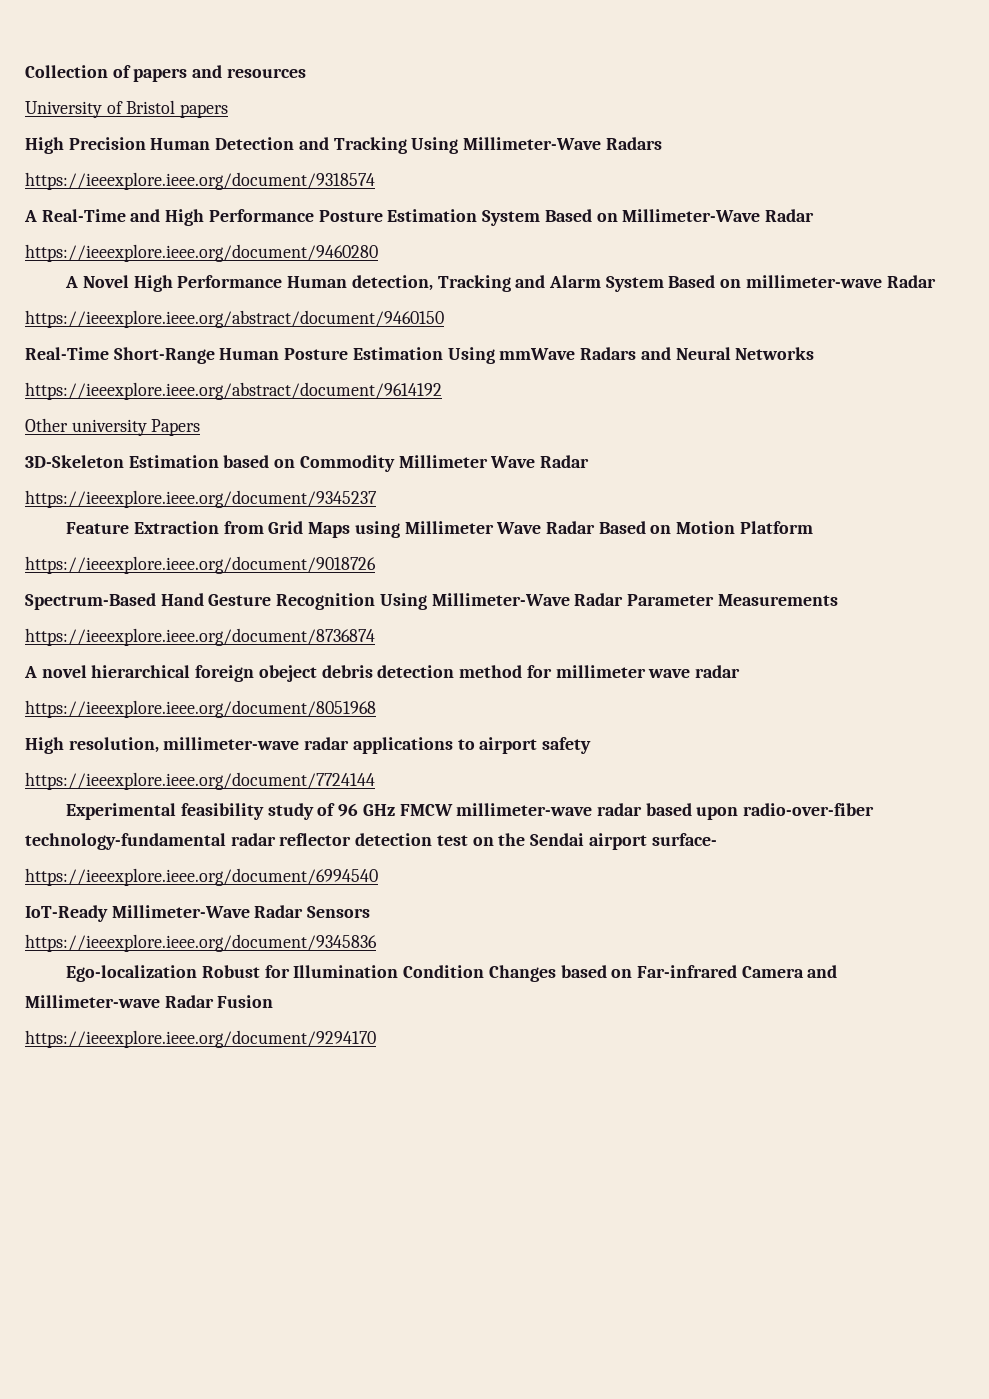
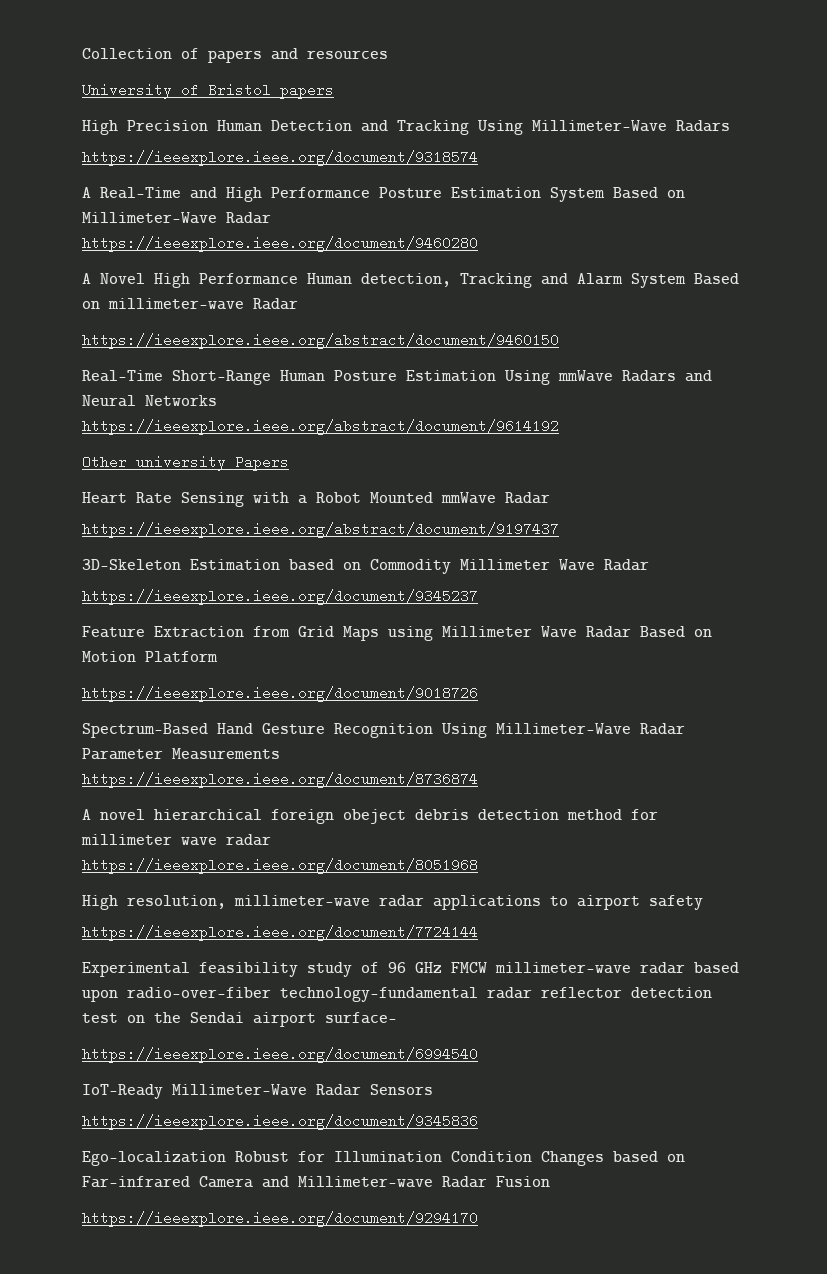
(201, 427) none -> [82,492,550,507] [82,522,559,538] // Heart Rate Sensing with a Robot Mounted mmWave Radar // https://ieeexplore.ieee.org/abstract/document/9197437

